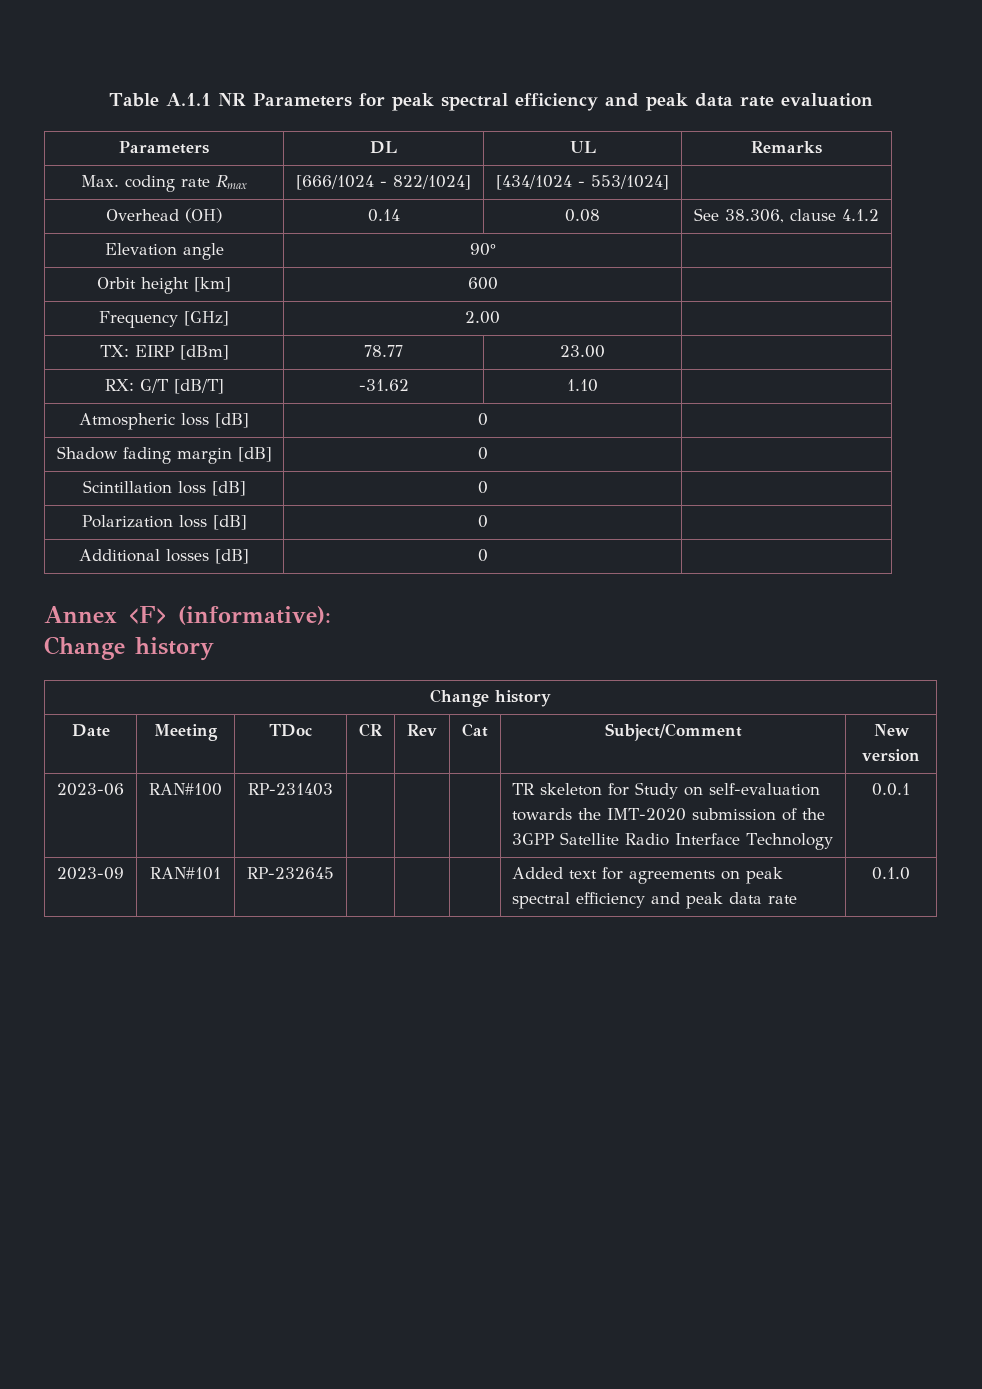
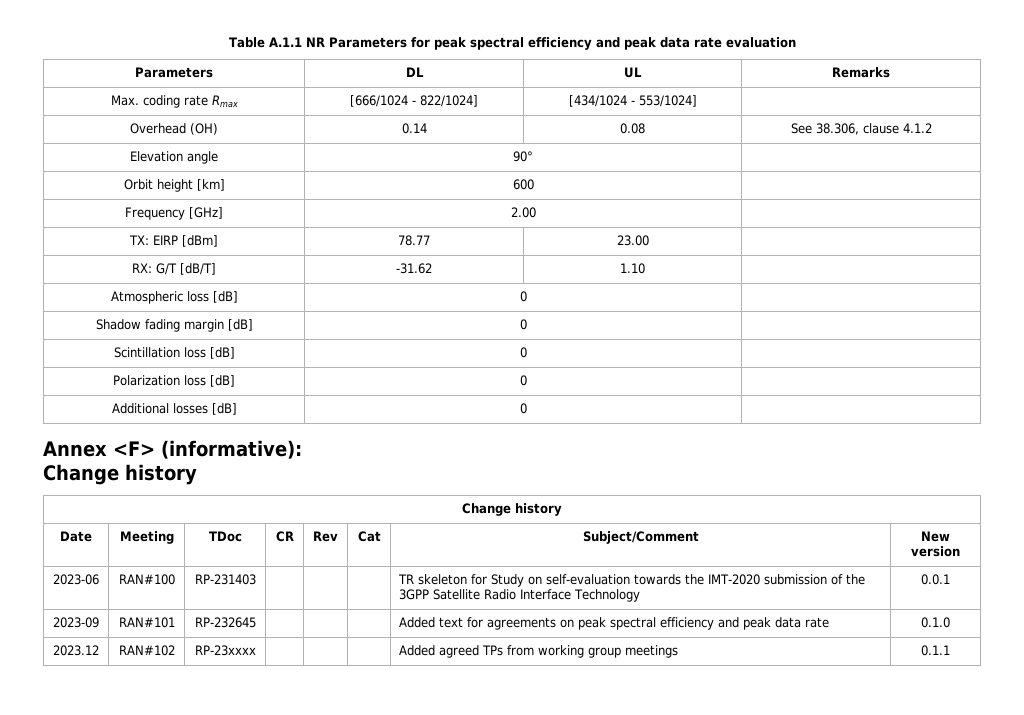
(910, 873) none -> [53,645,99,656] [118,645,175,656] [194,645,256,656] [399,645,679,658] [921,645,950,656] // 2023.12 | RAN#102 | RP-23xxxx | | | | Added agreed TPs from working group meetings | 0.1.1

